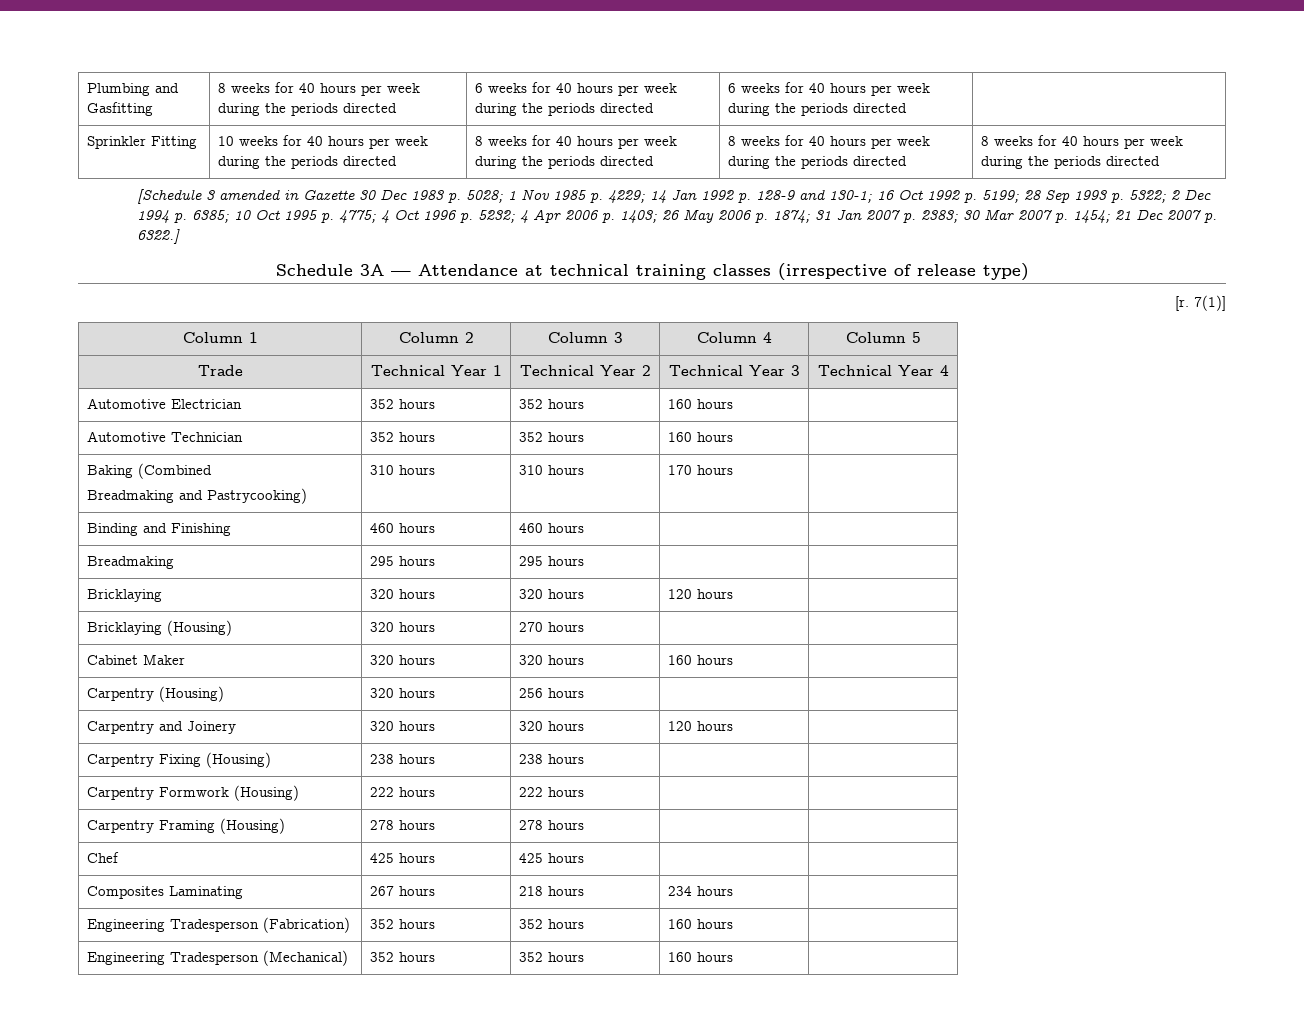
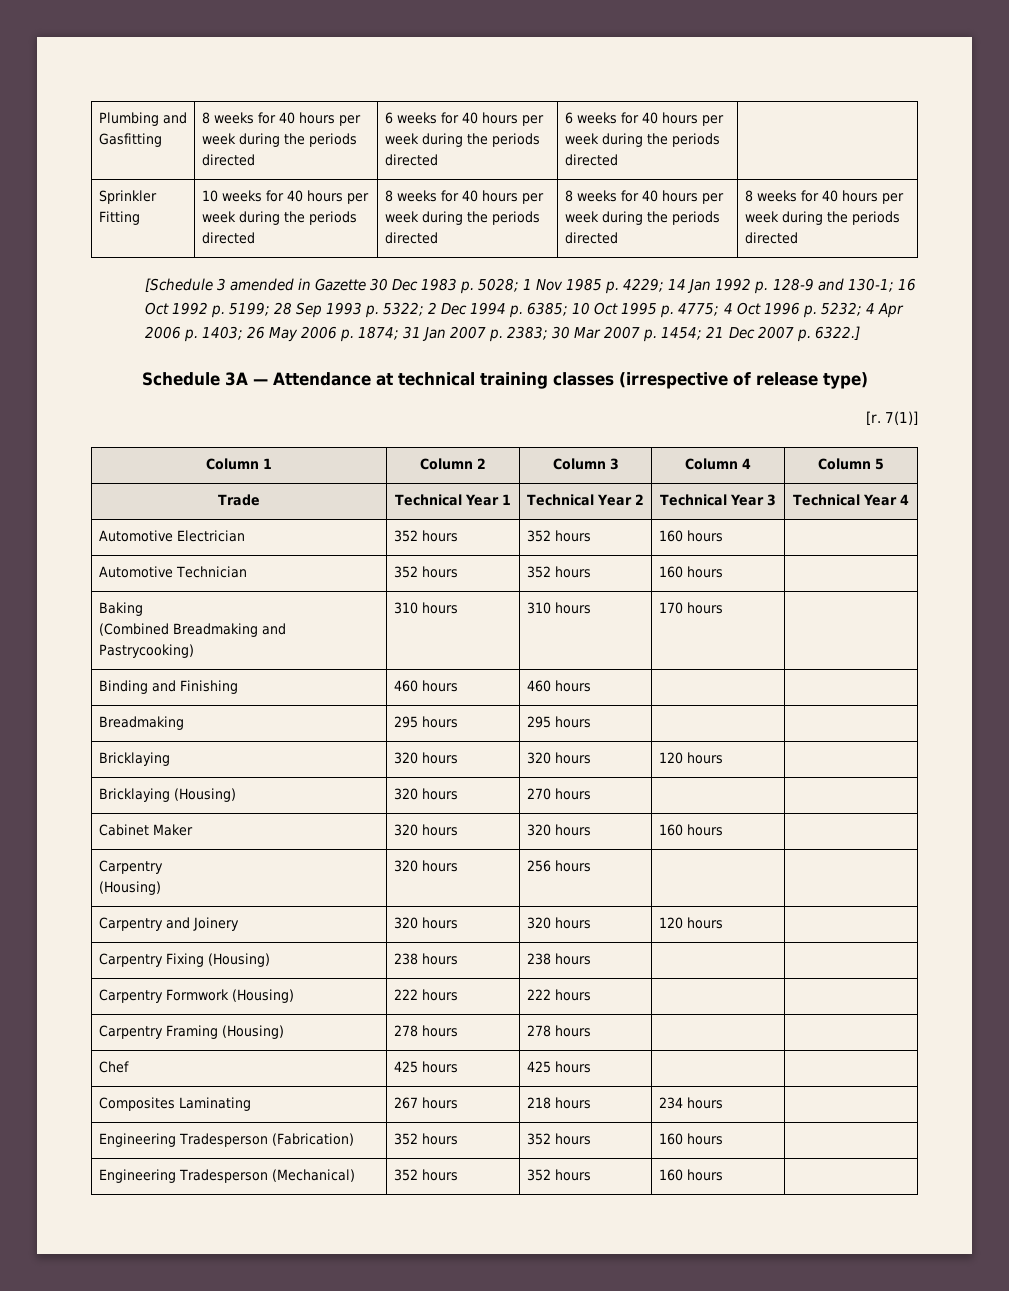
(134, 471) none -> (143, 609) //
(213, 471) // -> (169, 629) none
(155, 694) none -> (163, 867) //

